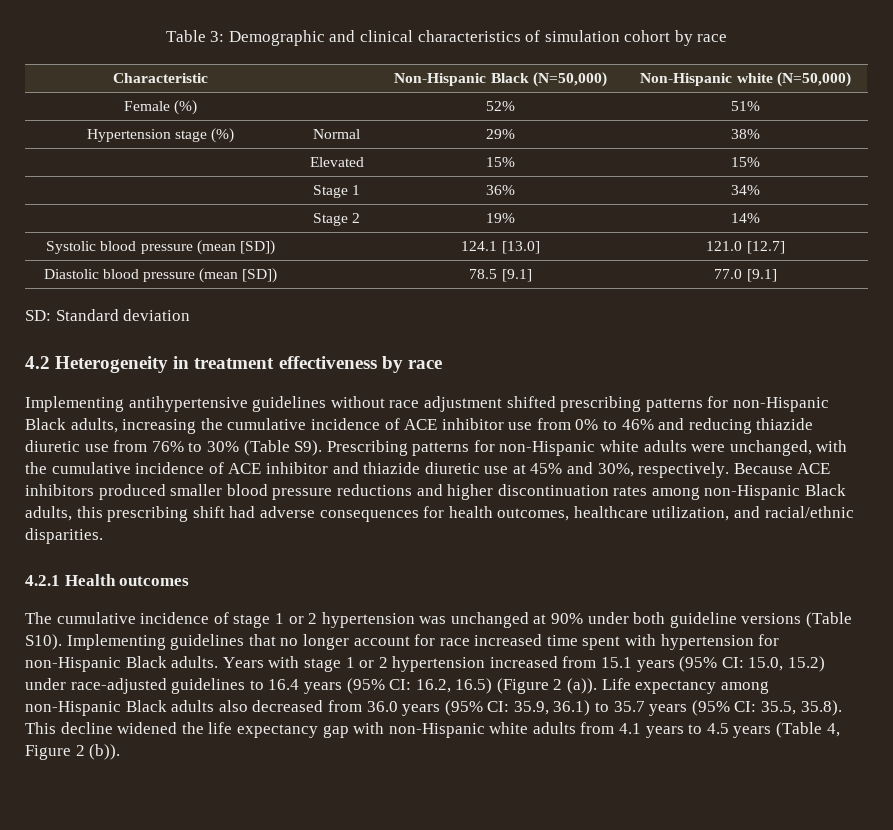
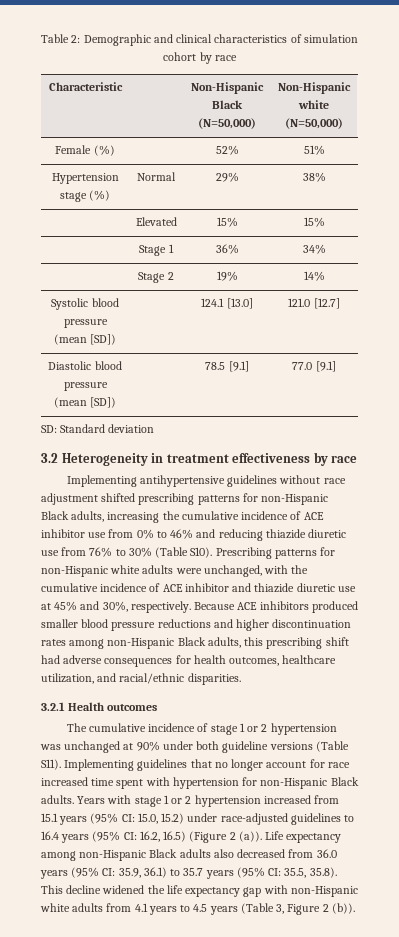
[210,31,225,42] 3: -> [71,35,81,43] 2:
[25,356,50,369] 4.2 -> [41,453,58,463] 3.2
[294,440,323,456] S9). -> [190,547,213,558] S10).
[25,575,60,586] 4.2.1 -> [41,702,65,711] 3.2.1
[25,634,62,650] S10). -> [41,759,61,770] S11).
[826,723,840,737] 4, -> [276,904,285,914] 3,

